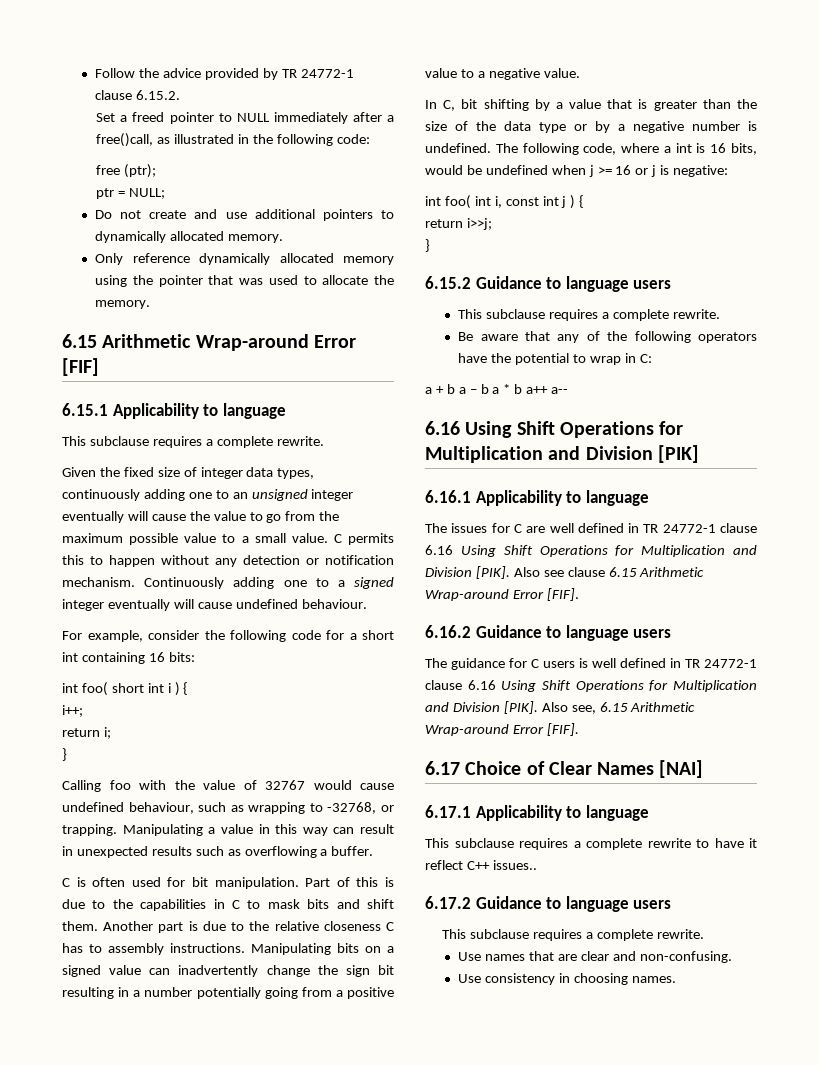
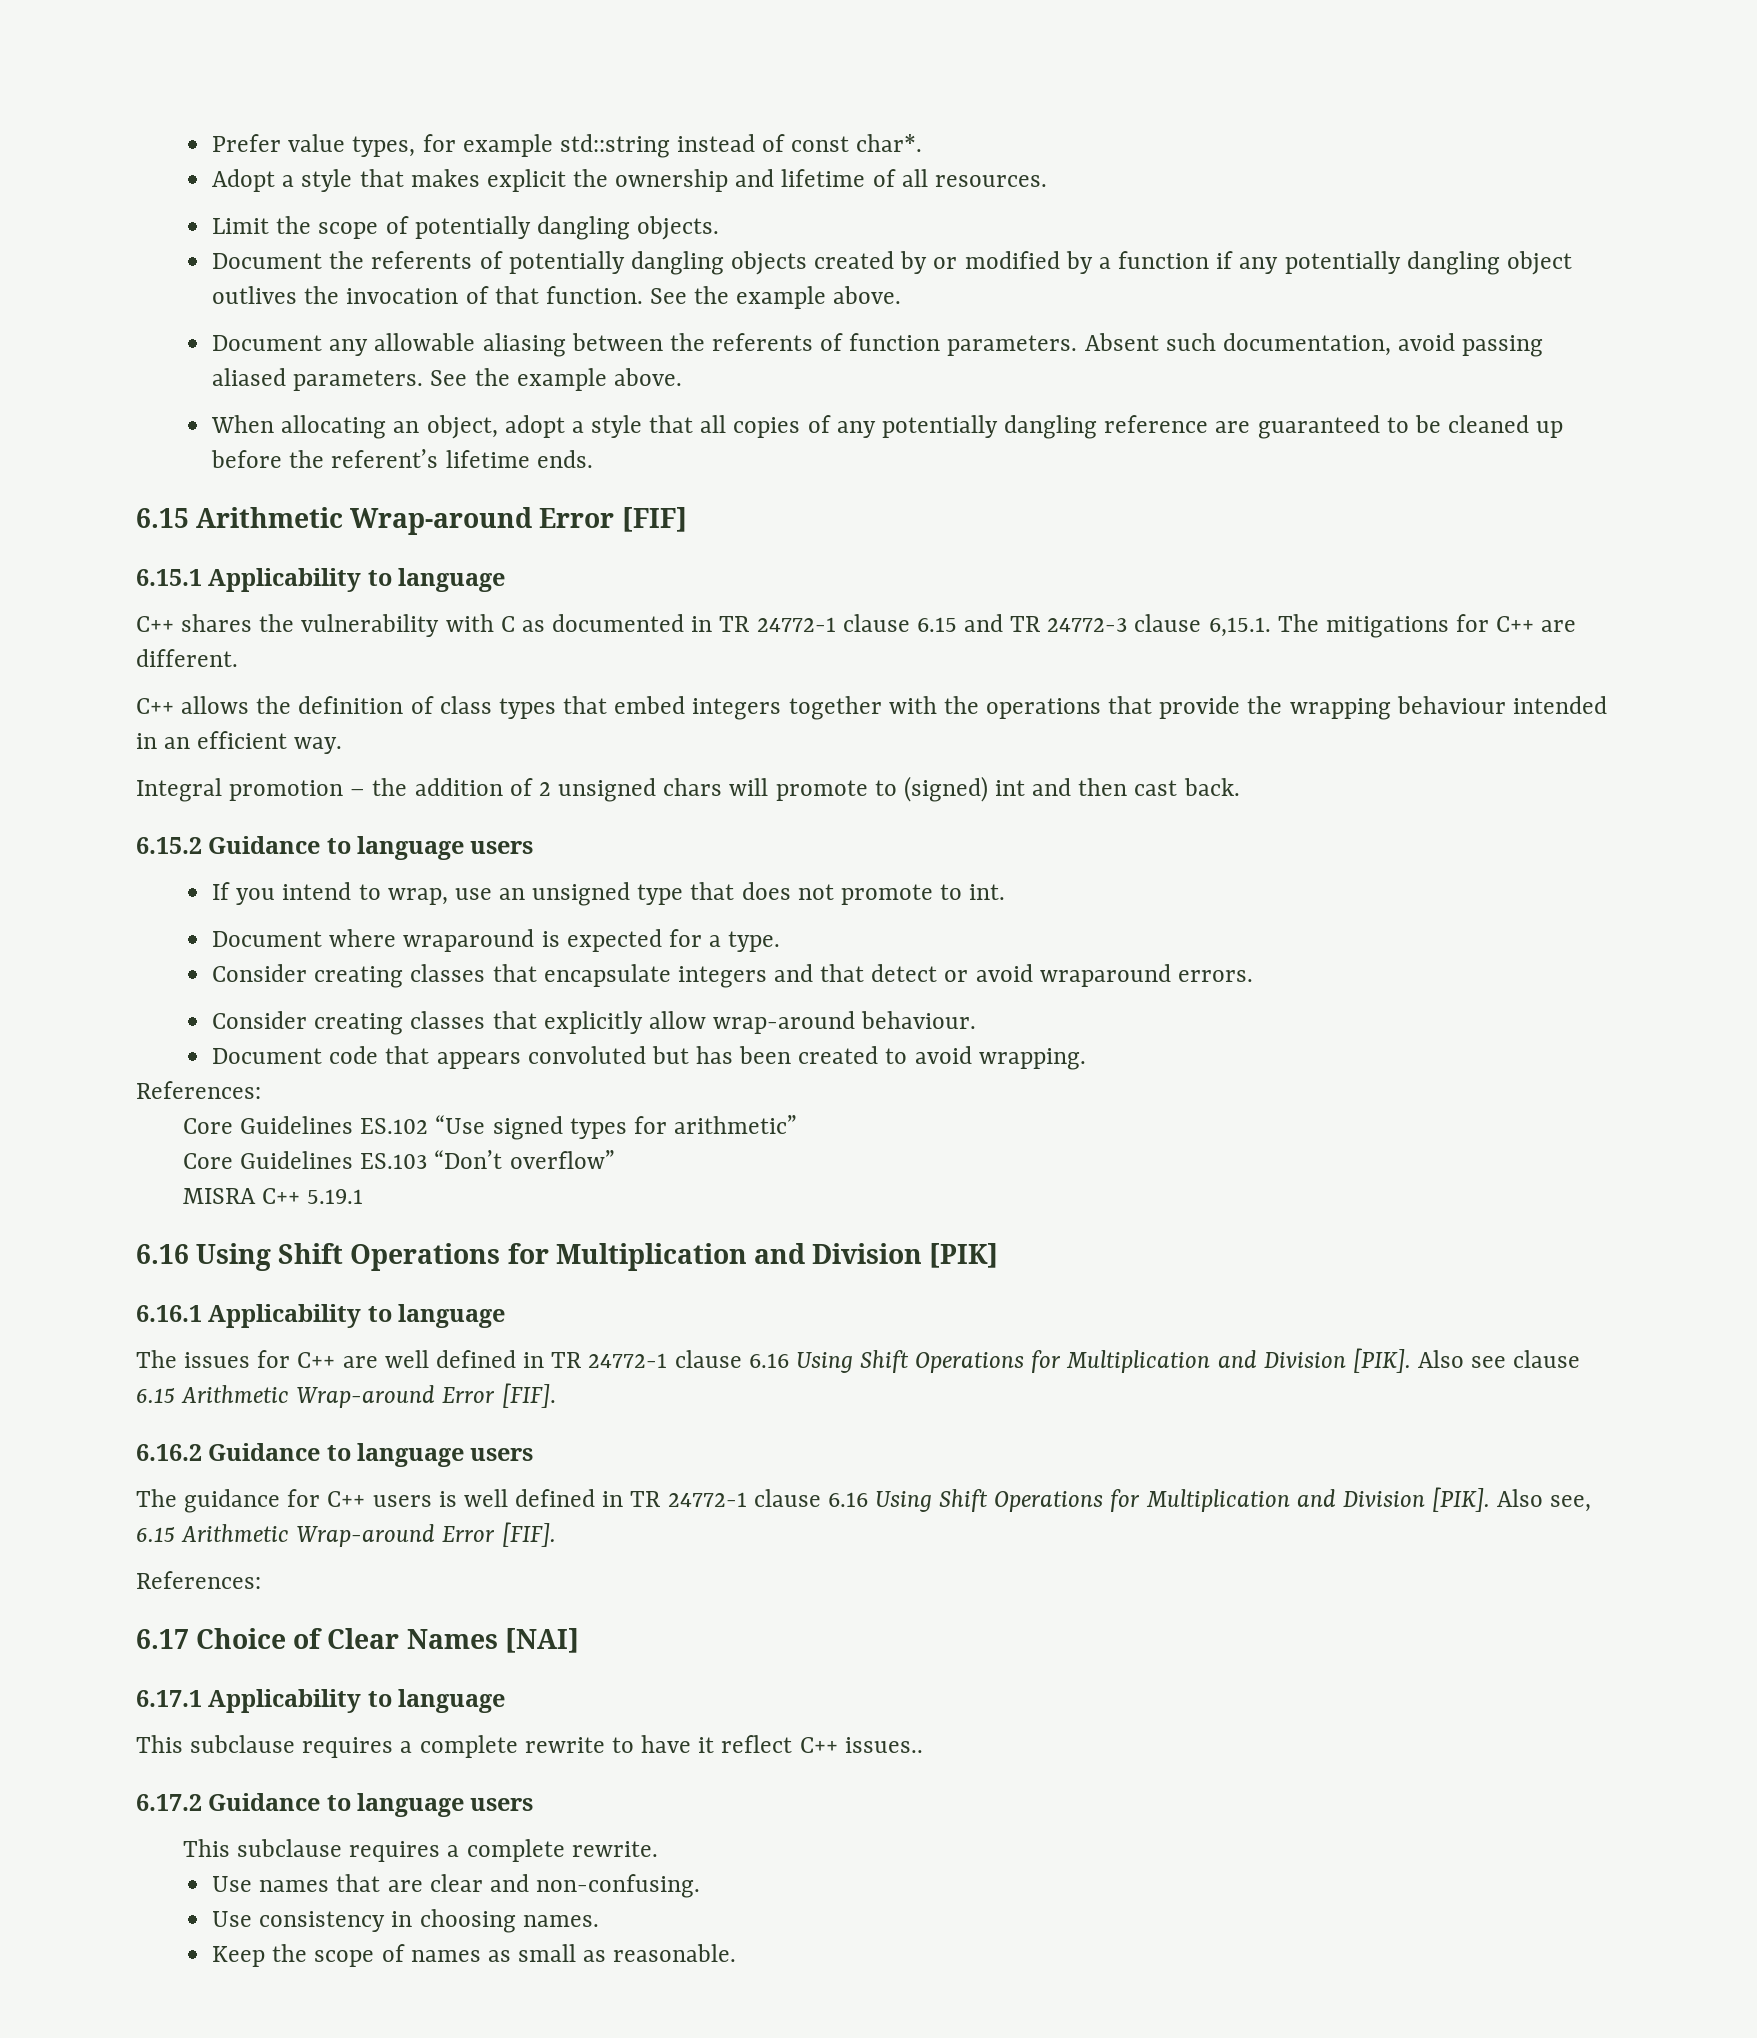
[95,68,354,80] [95,90,180,100] [96,112,394,124] [96,133,370,147] [96,164,157,178] [96,188,166,199] [95,209,395,221] [95,231,283,243] [95,253,394,265] [95,275,395,287] [95,300,151,309] Follow the advice provided by TR 24772-1 clause 6.15.2. // Set a freed pointer to NULL immediately after a free()call, as illustrated in the following code: // free (ptr); // ptr = NULL; // Do not create and use additional pointers to dynamically allocated memory. // Only reference dynamically allocated memory using the pointer that was used to allocate the memory. -> [212,134,923,158] [212,169,1047,192] [212,216,720,240] [212,251,1572,275] [212,286,902,309] [212,333,1544,357] [212,368,682,391] [211,415,1564,439] [211,449,593,468] Prefer value types, for example std::string instead of const char*. // Adopt a style that makes explicit the ownership and lifetime of all resources. // Limit the scope of potentially dangling objects. // Document the referents of potentially dangling objects created by or modified by a function if any potentially dangling object outlives the invocation of that function. See the example above. // Document any allowable aliasing between the referents of function parameters. Absent such documentation, avoid passing aliased parameters. See the example above. // When allocating an object, adopt a style that all copies of any potentially dangling reference are guaranteed to be cleaned up before the referent’s lifetime ends.
[62,436,324,448] [62,467,315,479] [62,489,354,501] [62,511,340,523] [62,533,394,545] [62,555,394,567] [62,577,394,589] [62,599,367,611] [62,630,394,642] [62,652,195,664] [62,682,189,696] [62,705,83,717] [62,727,111,739] [62,748,67,761] [62,780,394,792] [62,802,394,814] [62,824,394,836] [62,846,374,858] [62,877,395,889] [62,899,394,911] [62,921,394,933] [62,943,394,955] [62,965,394,977] [62,987,394,999] [425,68,580,80] [425,99,757,111] [425,121,757,133] [425,143,757,155] [425,165,729,177] [425,195,585,209] [425,218,492,230] [425,239,430,252] This subclause requires a complete rewrite. // Given the fixed size of integer data types, continuously adding one to an unsigned integer eventually will cause the value to go from the maximum possible value to a small value. C permits this to happen without any detection or notification mechanism. Continuously adding one to a signed integer eventually will cause undefined behaviour. // For example, consider the following code for a short int containing 16 bits: // int foo( short int i ) { // i++; // return i; // } // Calling foo with the value of 32767 would cause undefined behaviour, such as wrapping to -32768, or trapping. Manipulating a value in this way can result in unexpected results such as overflowing a buffer. // C is often used for bit manipulation. Part of this is due to the capabilities in C to mask bits and shift them. Another part is due to the relative closeness C has to assembly instructions. Manipulating bits on a signed value can inadvertently change the sign bit resulting in a number potentially going from a positive value to a negative value. // In C, bit shifting by a value that is greater than the size of the data type or by a negative number is undefined. The following code, where a int is 16 bits, would be undefined when j >= 16 or j is negative: // int foo( int i, const int j ) { // return i>>j; // } -> [136,614,1577,638] [136,649,238,667] [136,696,1607,720] [136,731,343,754] [136,776,1240,802] C++ shares the vulnerability with C as documented in TR 24772-1 clause 6.15 and TR 24772-3 clause 6,15.1. The mitigations for C++ are different. // C++ allows the definition of class types that embed integers together with the operations that provide the wrapping behaviour intended in an efficient way. // Integral promotion – the addition of 2 unsigned chars will promote to (signed) int and then cast back.
[458,309,720,321] [458,331,757,343] [458,353,652,365] [425,384,569,394] This subclause requires a complete rewrite. // Be aware that any of the following operators have the potential to wrap in C: // a + b a – b a * b a++ a-- -> [212,882,1006,906] [212,929,781,952] [212,964,1253,988] [212,1011,977,1035] [212,1046,1086,1070] [136,1081,261,1099] [182,1115,798,1140] [182,1150,615,1169] [182,1188,364,1204] If you intend to wrap, use an unsigned type that does not promote to int. // Document where wraparound is expected for a type. // Consider creating classes that encapsulate integers and that detect or avoid wraparound errors. // Consider creating classes that explicitly allow wrap-around behaviour. // Document code that appears convoluted but has been created to avoid wrapping. // References: // Core Guidelines ES.102 “Use signed types for arithmetic” // Core Guidelines ES.103 “Don’t overflow” // MISRA C++ 5.19.1
[513,524,522,533] C -> [297,1352,336,1368] C++
[531,659,539,668] C -> [327,1491,366,1507] C++
(579, 729) none -> [136,1571,261,1589] // References:
(676, 979) none -> [212,1944,737,1967] // Keep the scope of names as small as reasonable.

